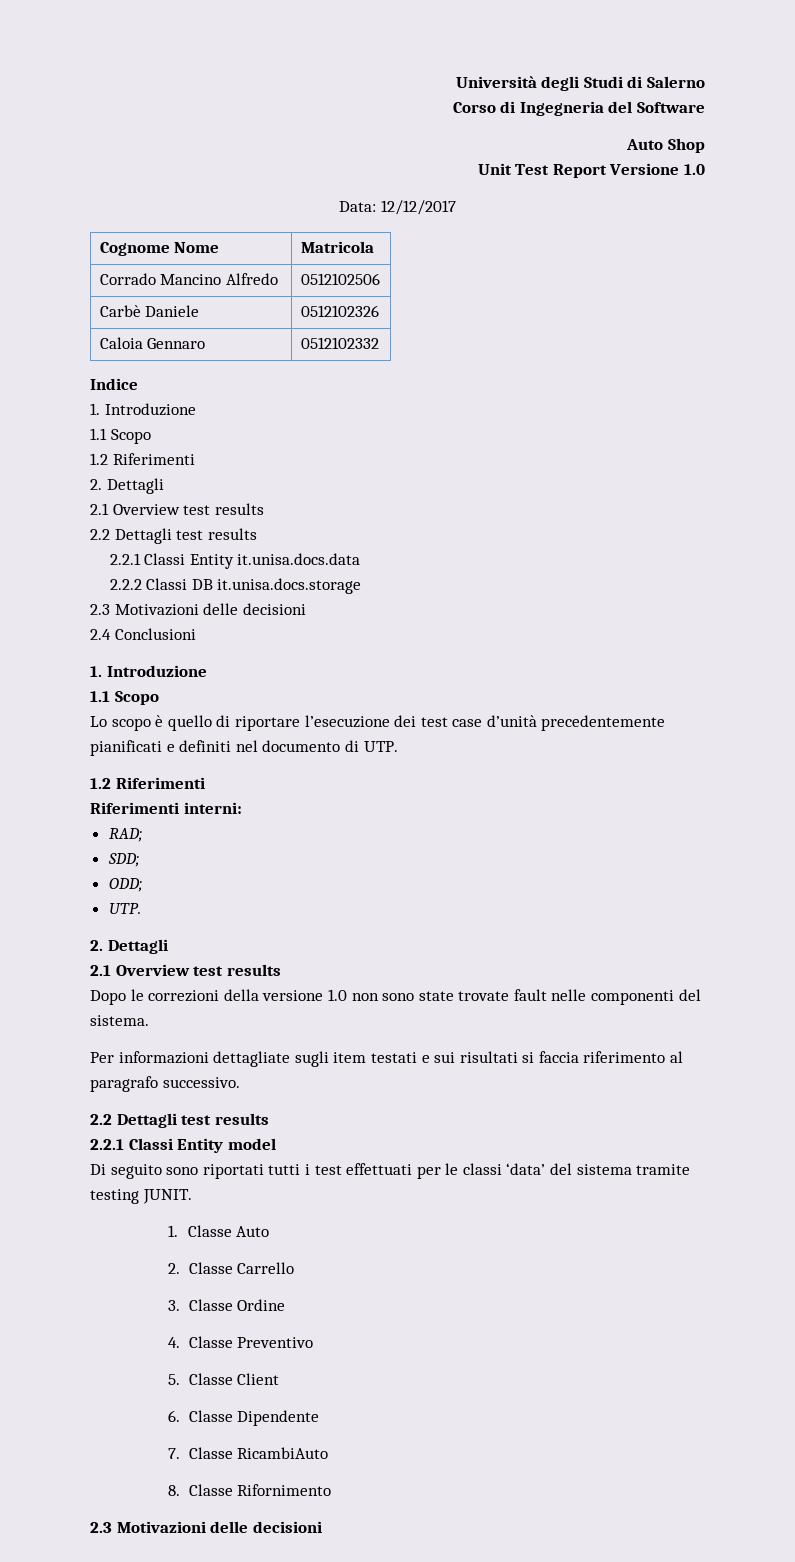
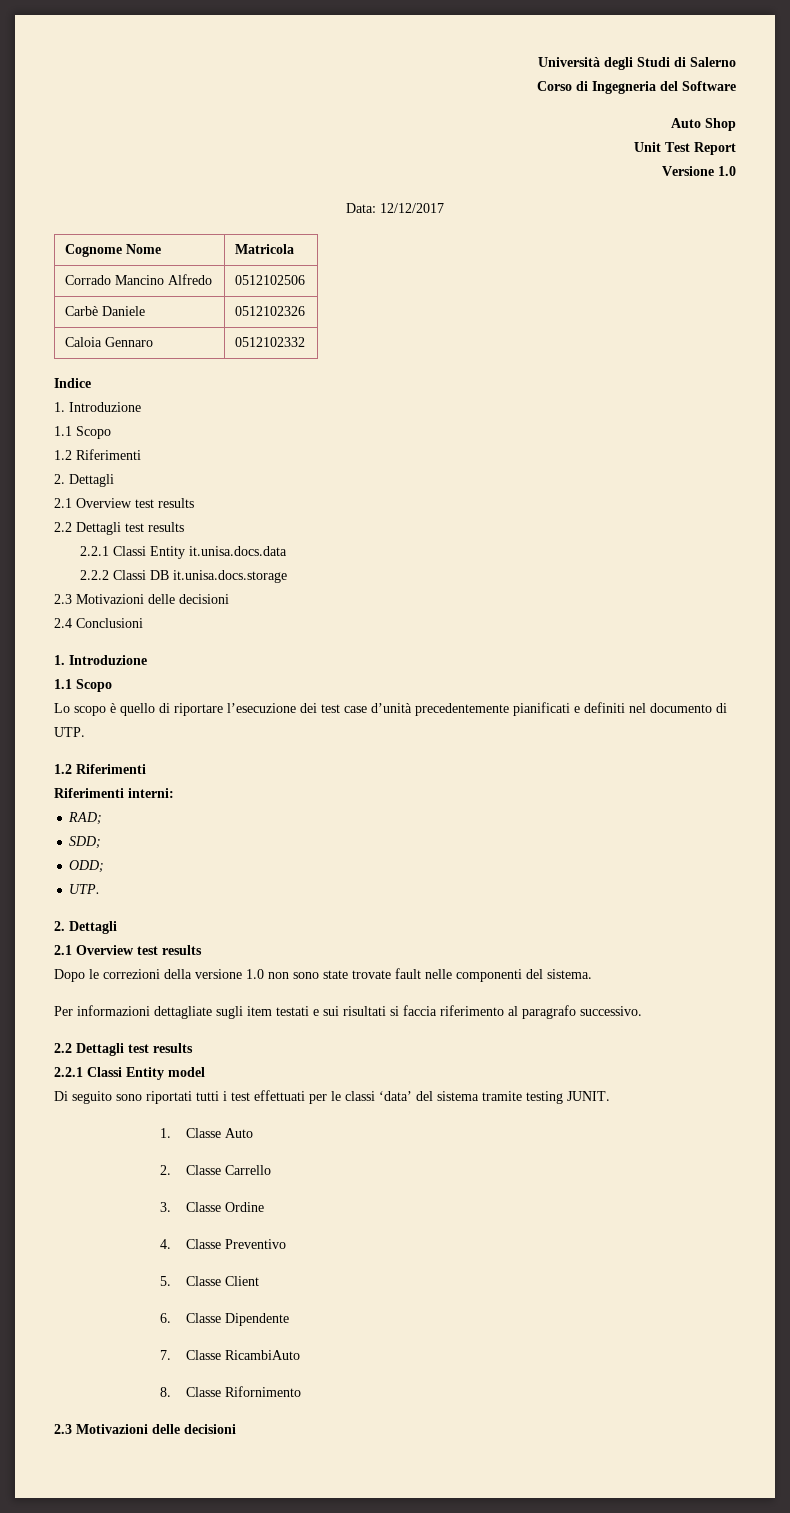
(607, 171) none -> (736, 148) //

